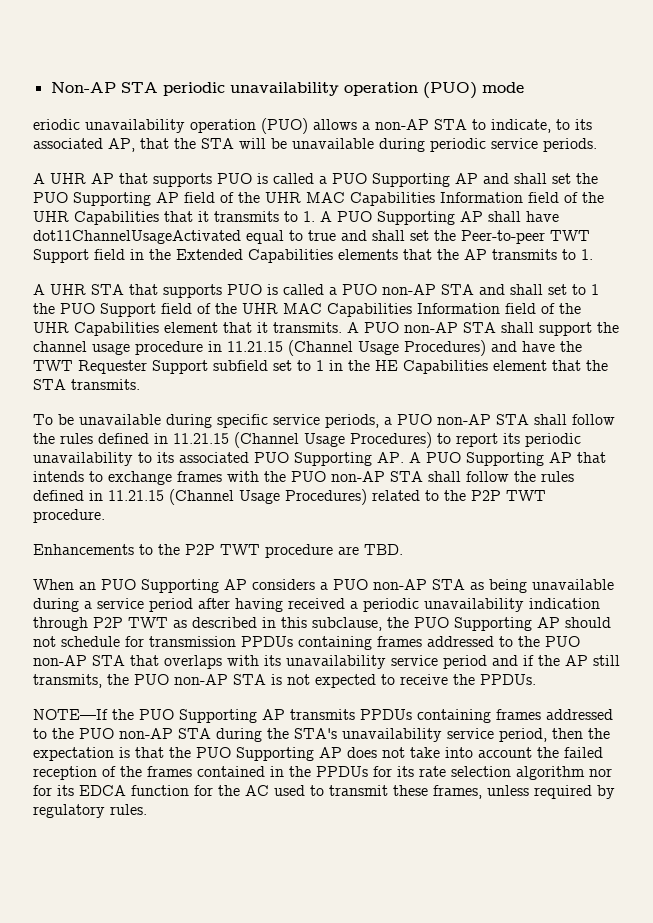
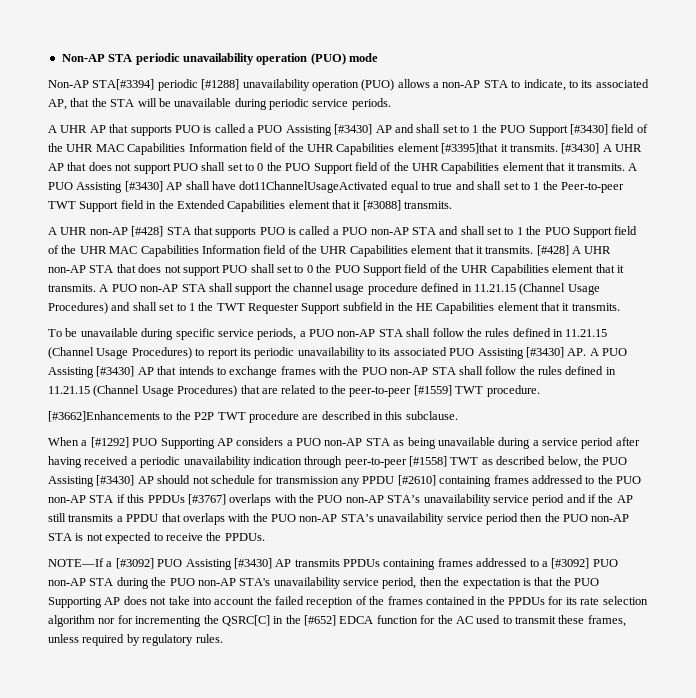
[33,119,80,130] eriodic -> [48,79,240,91] Non-AP STA[#3394] periodic [#1288]
[372,173,450,187] Supporting -> [285,124,373,136] Assisting [#3430]
[576,173,598,184] [33,192,179,206] the PUO Supporting AP -> [460,124,608,136] to 1 the PUO Support [#3430]
[164,211,455,225] that it transmits to 1. A PUO Supporting -> [397,143,642,154] [48,162,638,174] [48,181,163,193] element [#3395]that it transmits. [#3430] A UHR AP that does not support PUO shall set to 0 the PUO Support field of the UHR Capabilities element that it transmits. A PUO Assisting [#3430]
(429, 235) none -> [520,182,540,190] to 1
[338,249,593,260] [33,284,86,295] elements that the AP transmits to 1. // A UHR -> [288,200,453,211] [48,226,164,237] element that it [#3088] transmits. // A UHR non-AP [#428]
(342, 327) none -> [536,245,612,256] [48,264,624,276] [48,284,96,292] [#428] A UHR non-AP STA that does not support PUO shall set to 0 the PUO Support field of the UHR Capabilities element that it transmits.
(203, 348) none -> [421,283,460,292] defined
[522,341,555,352] have -> [132,302,195,311] shall set to 1
[273,360,324,371] set to 1 -> (383, 306) none
[586,360,608,371] [33,379,66,390] the STA -> [562,303,570,311] it
[294,452,372,466] Supporting -> [477,347,564,359] Assisting [#3430]
[466,452,544,466] Supporting -> [48,366,135,378] Assisting [#3430]
(367, 497) none -> [240,385,278,394] that are
[471,490,501,501] P2P -> [349,385,452,397] peer-to-peer [#1559]
[33,544,134,555] Enhancements -> [48,411,160,422] [#3662]Enhancements
[364,544,403,555] TBD. -> [321,411,458,420] described in this subclause.
[79,582,96,590] an -> [81,437,129,448] a [#1292]
[93,617,123,628] P2P -> [344,456,447,468] peer-to-peer [#1558]
[262,617,532,631] in this subclause, the PUO Supporting -> [547,456,628,468] [48,475,135,487] below, the PUO Assisting [#3430]
[241,636,580,650] [33,655,281,669] PPDUs containing frames addressed to the PUO non-AP STA that overlaps with its -> [341,475,641,487] [48,494,421,506] any PPDU [#2610] containing frames addressed to the PUO non-AP STA if this PPDUs [#3767] overlaps with the PUO non-AP STA’s
[33,674,102,688] transmits, -> [68,513,543,525] transmits a PPDU that overlaps with the PUO non-AP STA’s unavailability service period then
[112,709,257,723] the PUO Supporting -> [106,558,272,570] a [#3092] PUO Assisting [#3430]
[52,728,74,739] the -> [541,558,590,569] a [#3092]
(289, 733) none -> [169,578,236,586] PUO non-AP
[57,785,74,796] its -> [135,615,336,627] incrementing the QSRC[C] in the [#652]

